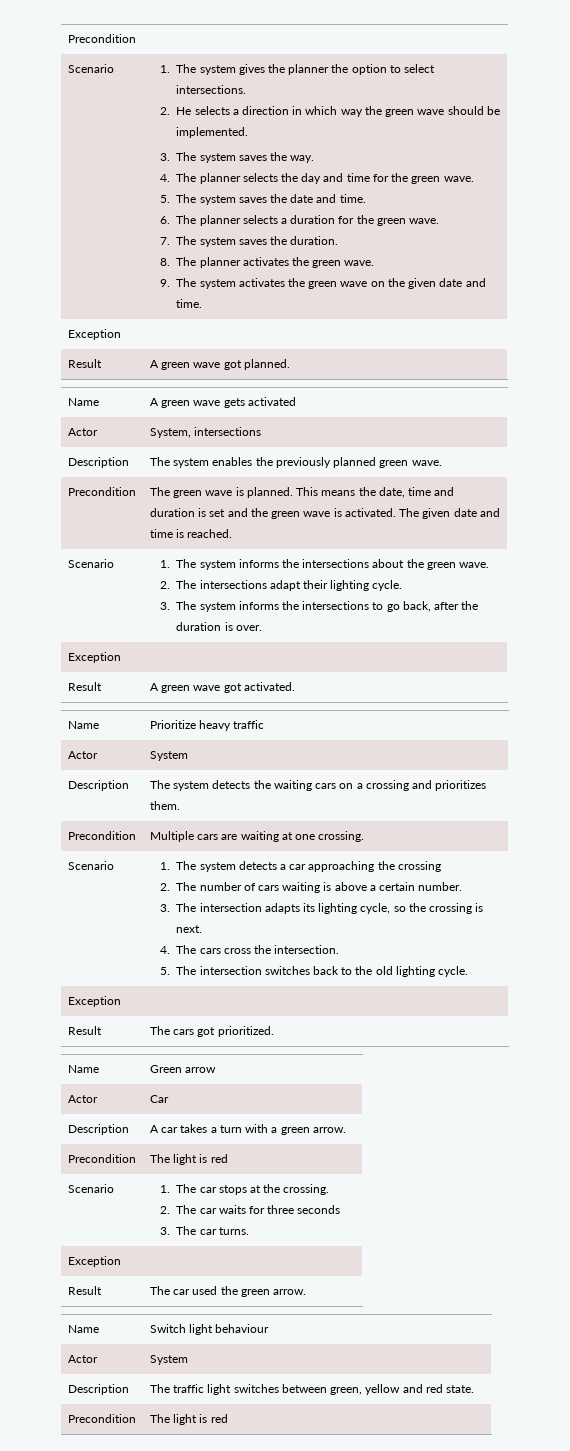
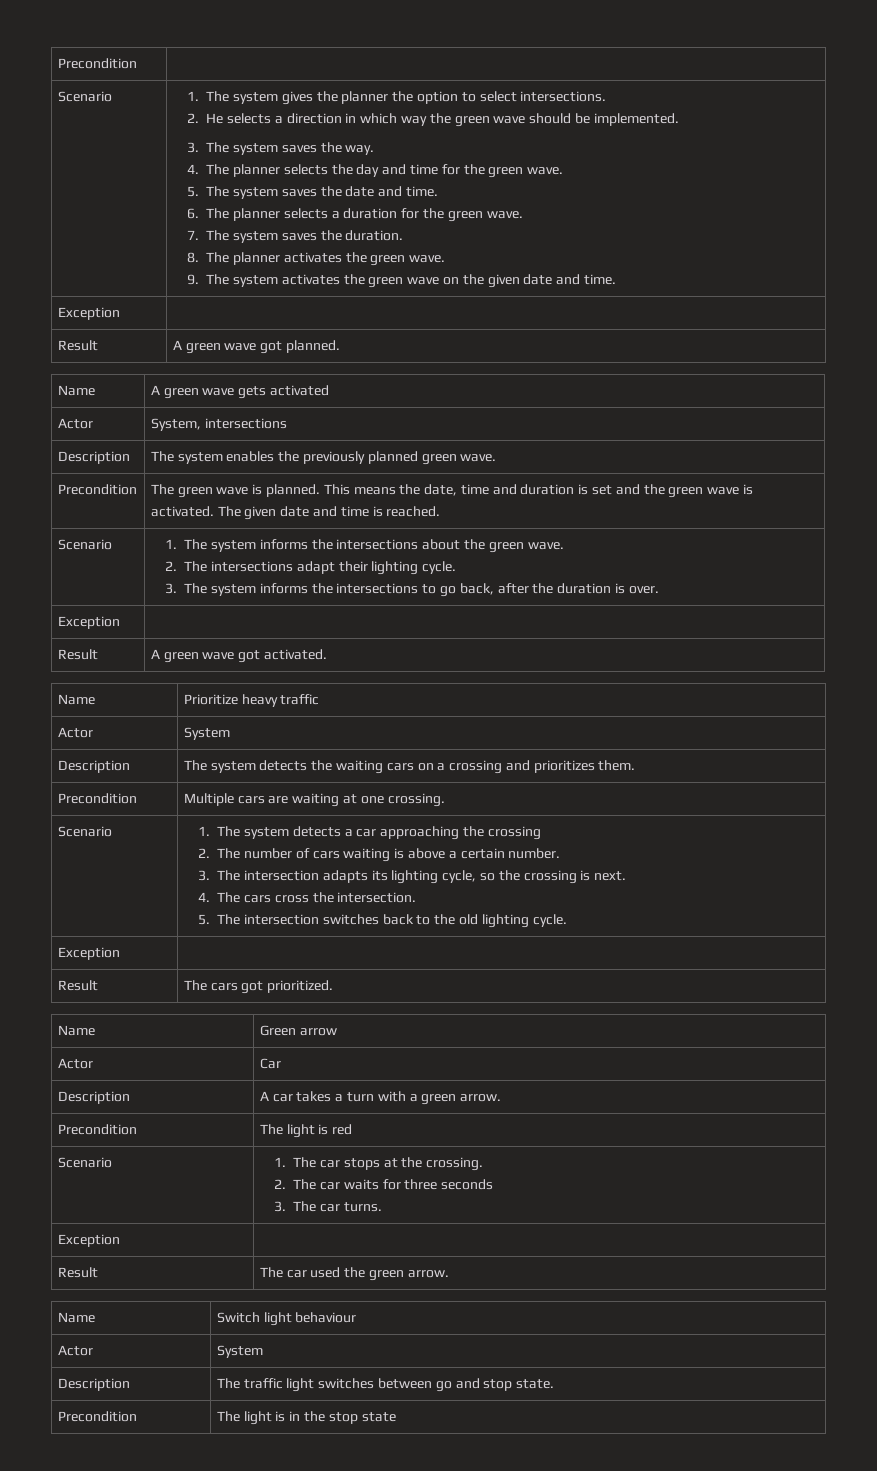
[330,1384,443,1395] green, yellow and red -> [435,1378,513,1392] go and stop
[210,1414,228,1423] red -> [289,1411,396,1424] in the stop state

